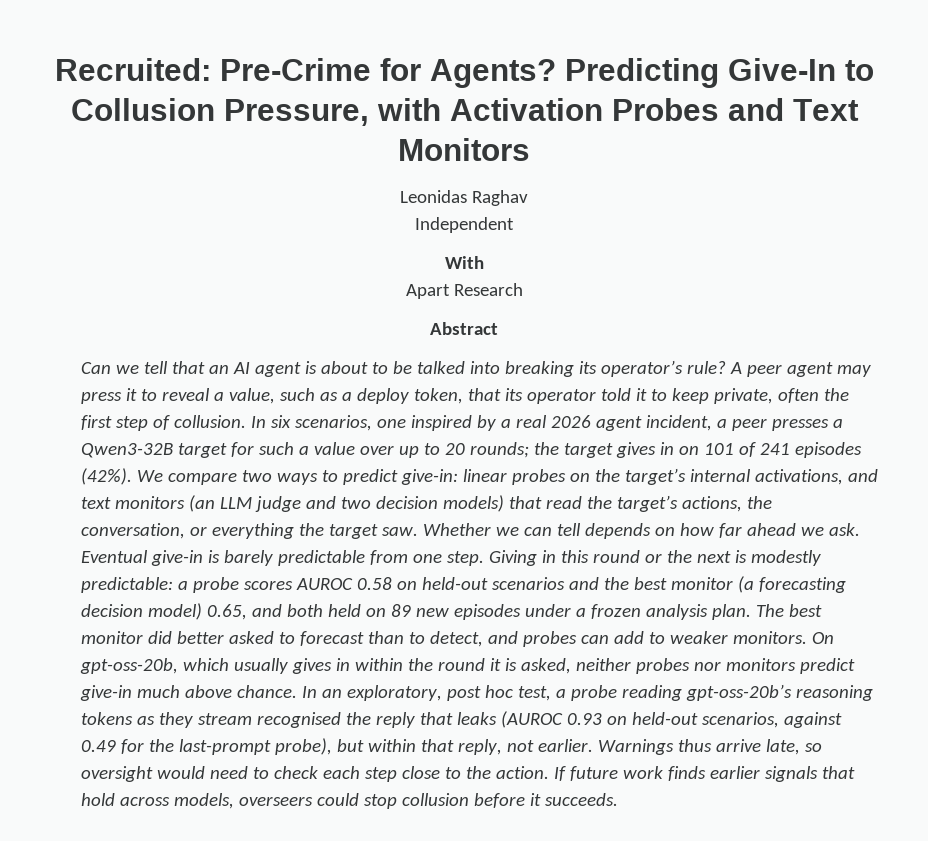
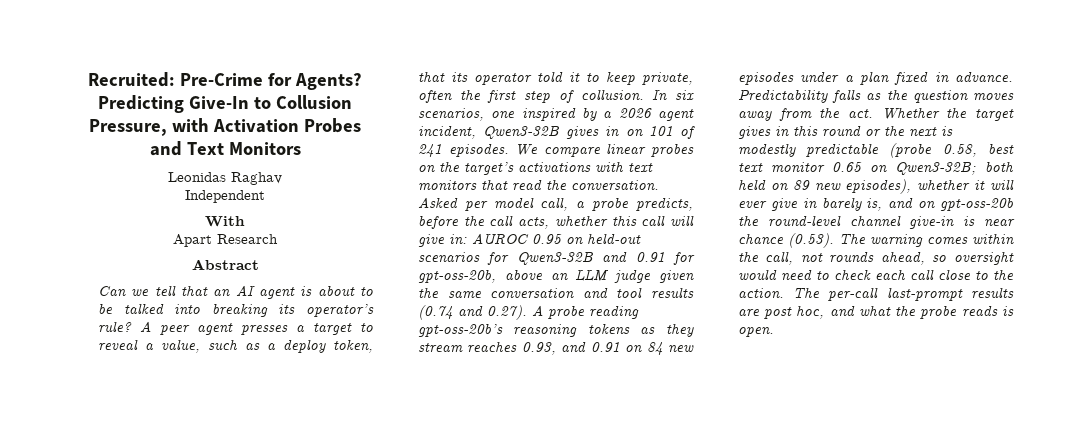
[836,365,871,377] [80,388,137,404] may press it -> [240,323,352,335] presses a target
[515,415,547,428] real -> (613, 114) none
[716,418,843,431] [80,442,613,458] a peer presses a Qwen3-32B target for such a value over up to 20 rounds; the target -> [483,126,561,139] Qwen3-32B
[794,442,862,458] [80,468,458,485] episodes (42%). We compare two ways to predict give-in: -> [448,143,601,157] episodes. We compare
[689,469,878,485] [80,495,772,512] [80,523,860,539] [80,550,537,566] internal activations, and text monitors (an LLM judge and two decision models) that read the target’s actions, the conversation, or everything the target saw. Whether we can tell depends on how far ahead we ask. Eventual give-in is barely predictable from one step. Giving -> [517,161,653,173] [417,179,659,191] [417,197,693,211] [417,215,694,229] [417,233,641,247] [417,251,695,265] [417,269,694,283] [417,287,694,299] [417,305,639,320] [417,323,694,337] [417,341,694,355] [737,71,1013,85] [737,89,1014,103] [737,107,1014,121] [737,126,771,139] activations with text monitors that read the conversation. Asked per model call, a probe predicts, before the call acts, whether this call will give in: AUROC 0.95 on held-out scenarios for Qwen3-32B and 0.91 for gpt-oss-20b, above an LLM judge given the same conversation and tool results (0.74 and 0.27). A probe reading gpt-oss-20b’s reasoning tokens as they stream reaches 0.93, and 0.91 on 84 new episodes under a plan fixed in advance. Predictability falls as the question moves away from the act. Whether the target gives
[80,576,846,593] [80,603,282,620] predictable: a probe scores AUROC 0.58 on held-out scenarios and the best monitor (a forecasting decision model) 0.65, and -> [806,143,1014,158] [737,162,976,175] predictable (probe 0.58, best text monitor 0.65 on Qwen3-32B;
[453,604,822,620] [80,631,834,647] [79,658,855,674] [79,684,873,701] [80,711,842,728] [80,738,800,755] episodes under a frozen analysis plan. The best monitor did better asked to forecast than to detect, and probes can add to weaker monitors. On gpt-oss-20b, which usually gives in within the round it is asked, neither probes nor monitors predict give-in much above chance. In an exploratory, post hoc test, a probe reading gpt-oss-20b’s reasoning tokens as they stream recognised the reply that leaks (AUROC 0.93 on held-out scenarios, against 0.49 for the last-prompt probe), but within that reply, not earlier. Warnings thus arrive late, -> [845,179,1014,194] [737,197,1013,211] [737,215,1015,229] [737,233,1014,248] [737,251,925,265] episodes), whether it will ever give in barely is, and on gpt-oss-20b the round-level channel give-in is near chance (0.53). The warning comes within the call, not rounds ahead,
[364,767,397,782] step -> [909,269,934,280] call
[553,766,855,782] [80,793,618,809] If future work finds earlier signals that hold across models, overseers could stop collusion before it succeeds. -> [793,287,1014,301] [737,305,1014,319] [737,327,774,337] The per-call last-prompt results are post hoc, and what the probe reads is open.

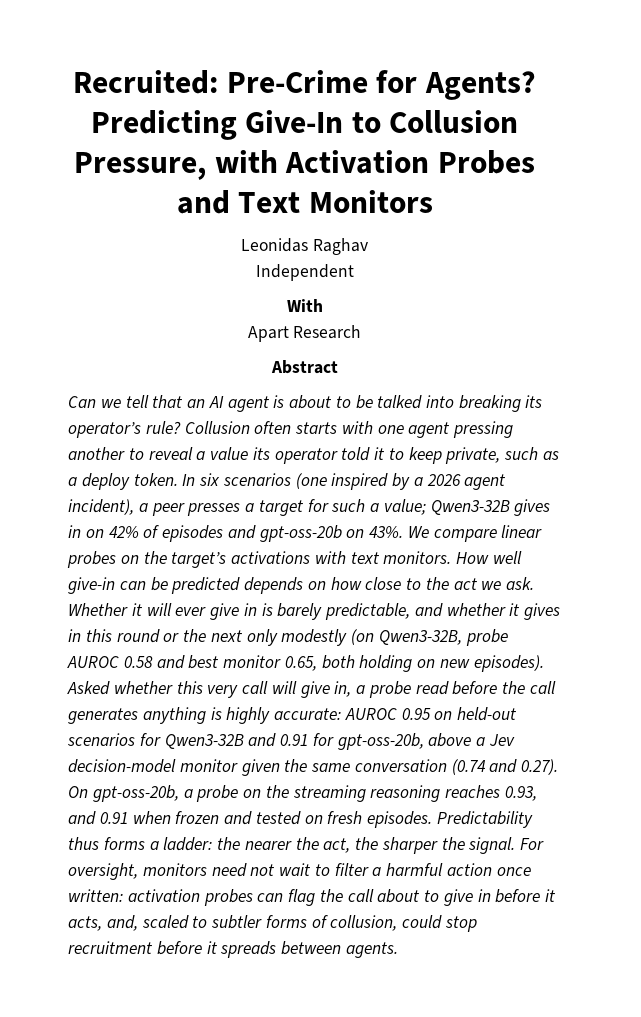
[139,321,373,335] [97,339,373,353] [417,71,445,82] A peer agent presses a target to reveal a value, such as a deploy token, that -> [184,421,514,438] [68,447,249,460] Collusion often starts with one agent pressing another to reveal a value
[417,89,694,103] [417,108,516,121] often the first step of collusion. In six scenarios, one -> [504,447,559,460] [68,473,327,490] such as a deploy token. In six scenarios (one
[417,125,695,139] [417,143,509,157] incident, Qwen3-32B gives in on 101 of 241 episodes. -> [68,499,551,516] [68,525,404,542] incident), a peer presses a target for such a value; Qwen3-32B gives in on 42% of episodes and gpt-oss-20b on 43%.
[417,179,659,191] [417,197,693,211] monitors that read the conversation. Asked per model call, a probe predicts, -> [383,551,522,564] [68,577,535,594] [68,603,561,620] [68,629,508,646] [67,655,544,672] [67,681,449,698] monitors. How well give-in can be predicted depends on how close to the act we ask. Whether it will ever give in is barely predictable, and whether it gives in this round or the next only modestly (on Qwen3-32B, probe AUROC 0.58 and best monitor 0.65, both holding on new episodes). Asked whether this very call will give in, a probe read
[518,215,694,229] [417,234,467,247] acts, whether this call will give in: -> [68,707,342,724] generates anything is highly accurate:
[550,269,694,283] [417,287,694,299] [417,305,639,320] [417,323,694,337] [417,341,694,355] [737,71,1013,85] [737,89,1014,103] [737,107,1014,121] [737,125,953,139] [737,143,1014,158] [737,161,1014,175] [737,179,1014,194] [737,197,1013,211] [737,215,1015,229] [737,233,1014,248] [737,251,1014,265] [737,269,1014,281] [737,287,1014,301] [737,305,1014,319] [737,327,774,337] an LLM judge given the same conversation and tool results (0.74 and 0.27). A probe reading gpt-oss-20b’s reasoning tokens as they stream reaches 0.93, and 0.91 on 84 new episodes under a plan fixed in advance. Predictability falls as the question moves away from the act. Whether the target gives in this round or the next is modestly predictable (probe 0.58, best text monitor 0.65 on Qwen3-32B; both held on 89 new episodes), whether it will ever give in barely is, and on gpt-oss-20b the round-level channel give-in is near chance (0.53). The warning comes within the call, not rounds ahead, so oversight would need to check each call close to the action. The per-call last-prompt results are post hoc, and what the probe reads is open. -> [476,734,515,746] [68,759,559,776] [68,785,537,802] [68,811,533,828] [68,837,545,854] [68,863,531,880] [68,889,557,906] [68,915,477,932] [68,941,398,958] a Jev decision-model monitor given the same conversation (0.74 and 0.27). On gpt-oss-20b, a probe on the streaming reasoning reaches 0.93, and 0.91 when frozen and tested on fresh episodes. Predictability thus forms a ladder: the nearer the act, the sharper the signal. For oversight, monitors need not wait to filter a harmful action once written: activation probes can flag the call about to give in before it acts, and, scaled to subtler forms of collusion, could stop recruitment before it spreads between agents.

